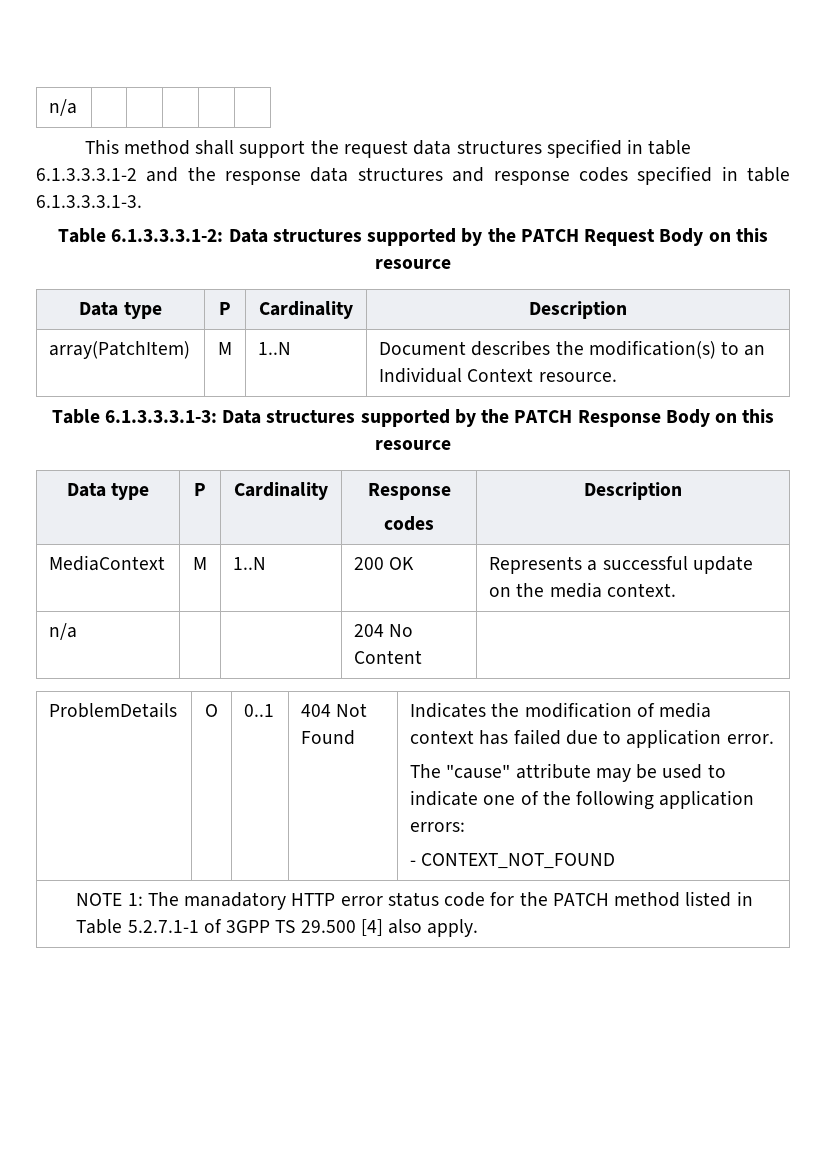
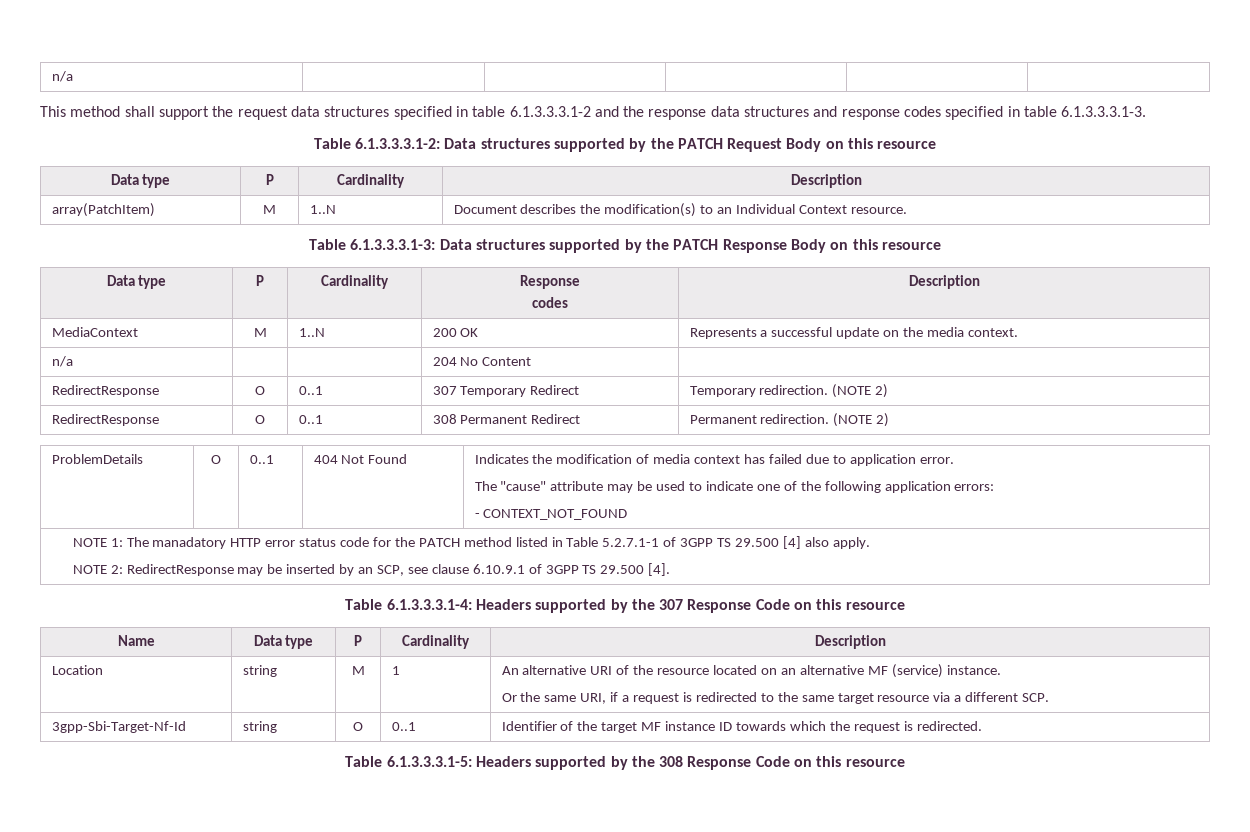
(423, 657) none -> [51,385,159,397] [255,386,265,395] [298,386,323,395] [432,385,580,397] [689,384,889,398] [51,414,159,426] [255,415,265,424] [298,415,323,424] [432,414,581,424] [689,413,890,427] // RedirectResponse | O | 0..1 | 307 Temporary Redirect | Temporary redirection. (NOTE 2) // RedirectResponse | O | 0..1 | 308 Permanent Redirect | Permanent redirection. (NOTE 2)
(479, 928) none -> [72,563,671,576] [345,599,905,613] [117,635,155,646] [253,635,314,649] [354,635,362,646] [402,635,470,649] [814,635,886,649] [51,665,103,675] [242,665,277,677] [351,666,365,675] [391,666,400,675] [501,664,1001,678] [501,692,1050,704] [51,721,186,733] [242,721,277,733] [353,722,363,731] [391,722,416,731] [501,721,982,733] [345,756,905,770] // NOTE 2: RedirectResponse may be inserted by an SCP, see clause 6.10.9.1 of 3GPP TS 29.500 [4]. // Table 6.1.3.3.3.1-4: Headers supported by the 307 Response Code on this resource // Name | Data type | P | Cardinality | Description // Location | string | M | 1 | An alternative URI of the resource located on an alternative MF (service) instance. // Or the same URI, if a request is redirected to the same target resource via a different SCP. // 3gpp-Sbi-Target-Nf-Id | string | O | 0..1 | Identifier of the target MF instance ID towards which the request is redirected. // Table 6.1.3.3.3.1-5: Headers supported by the 308 Response Code on this resource

